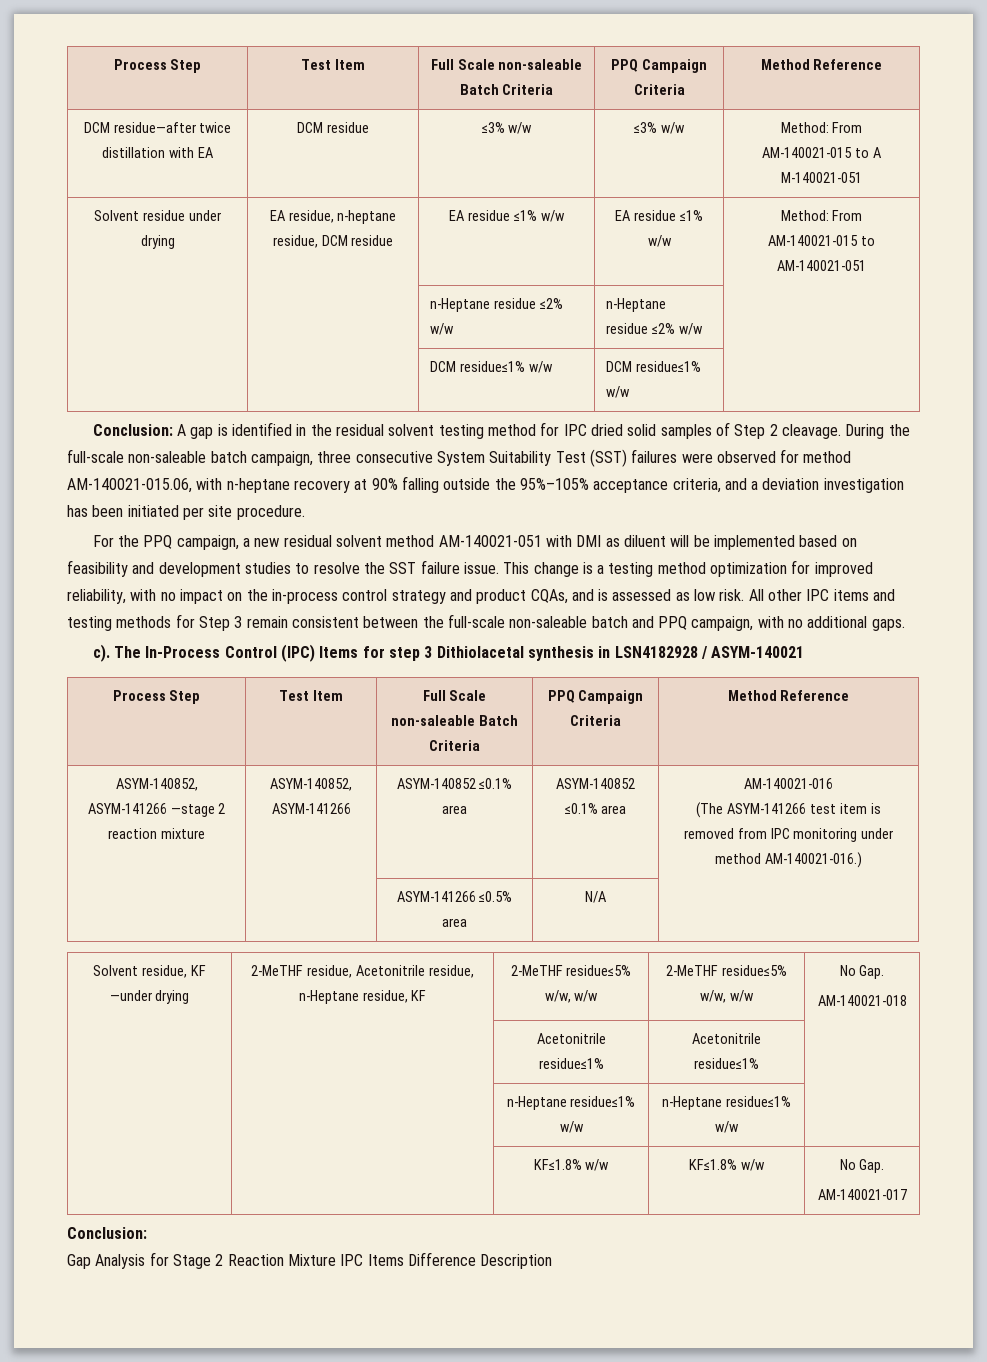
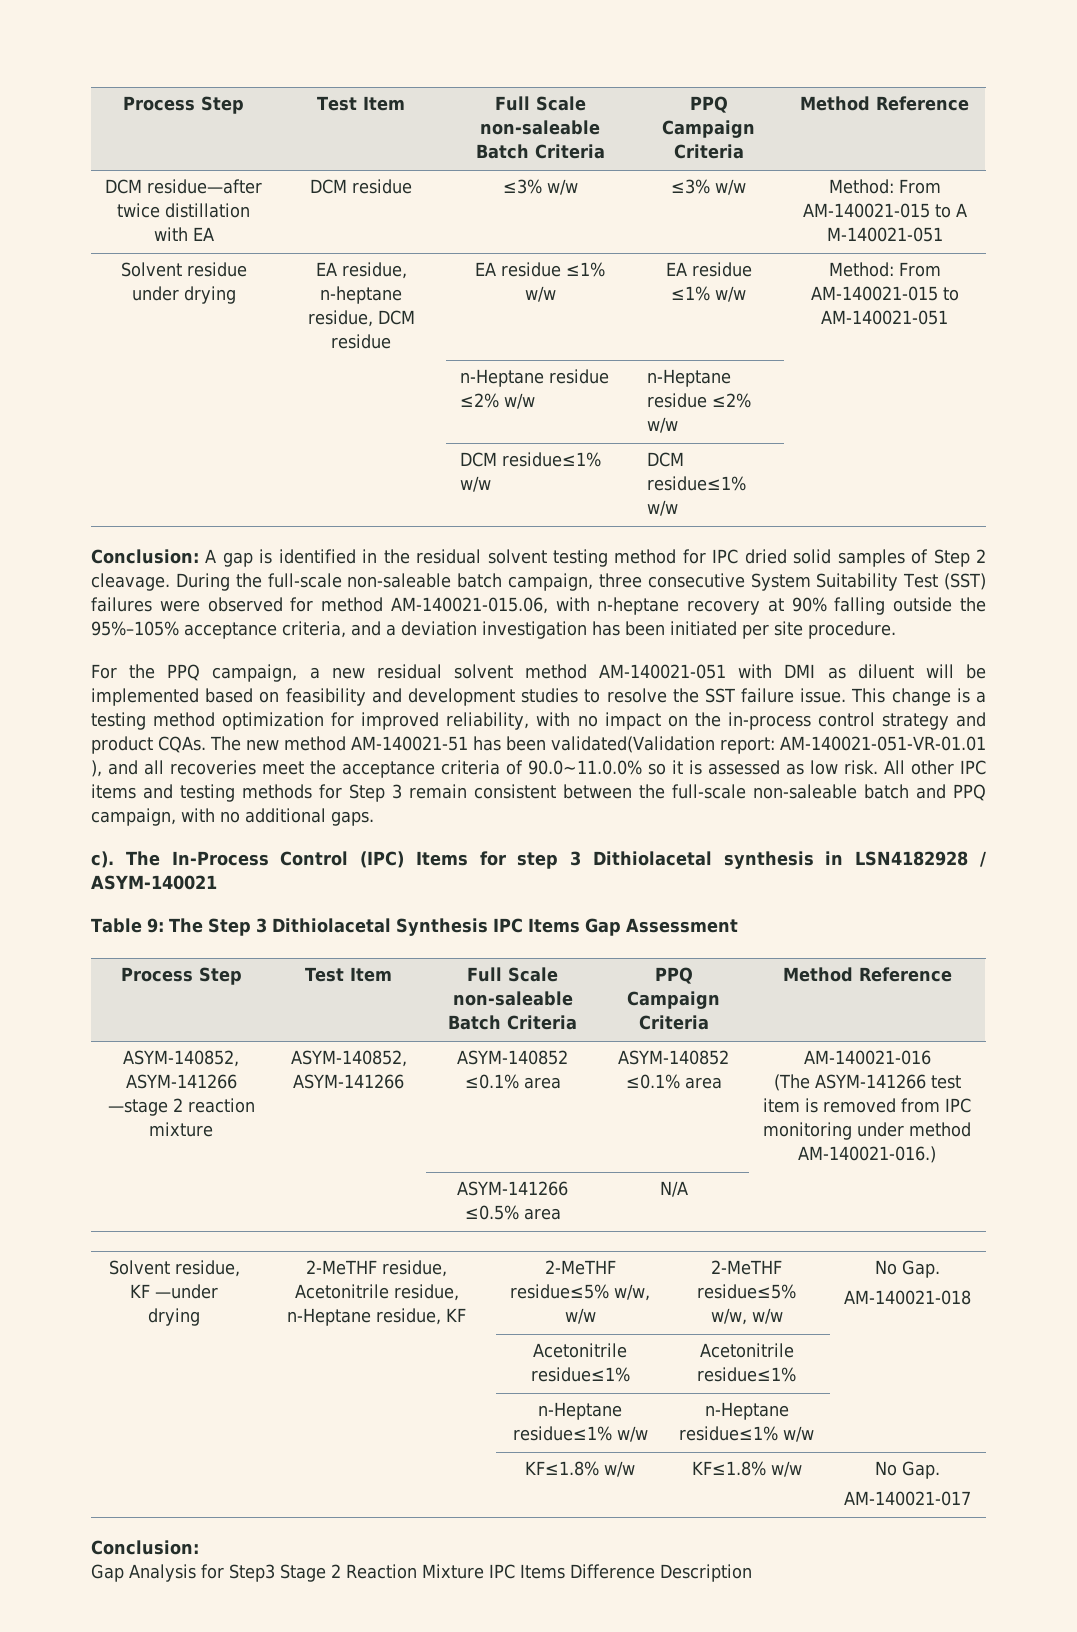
[530,589,594,604] CQAs, and -> [158,736,987,754] [91,760,683,778] CQAs. The new method AM-140021-51 has been validated(Validation report: AM-140021-051-VR-01.01 ), and all recoveries meet the acceptance criteria of 90.0~11.0.0% so it
(805, 652) none -> [91,918,738,936] // Table 9: The Step 3 Dithiolacetal Synthesis IPC Items Gap Assessment
(169, 1259) none -> [229,1564,275,1582] Step3

